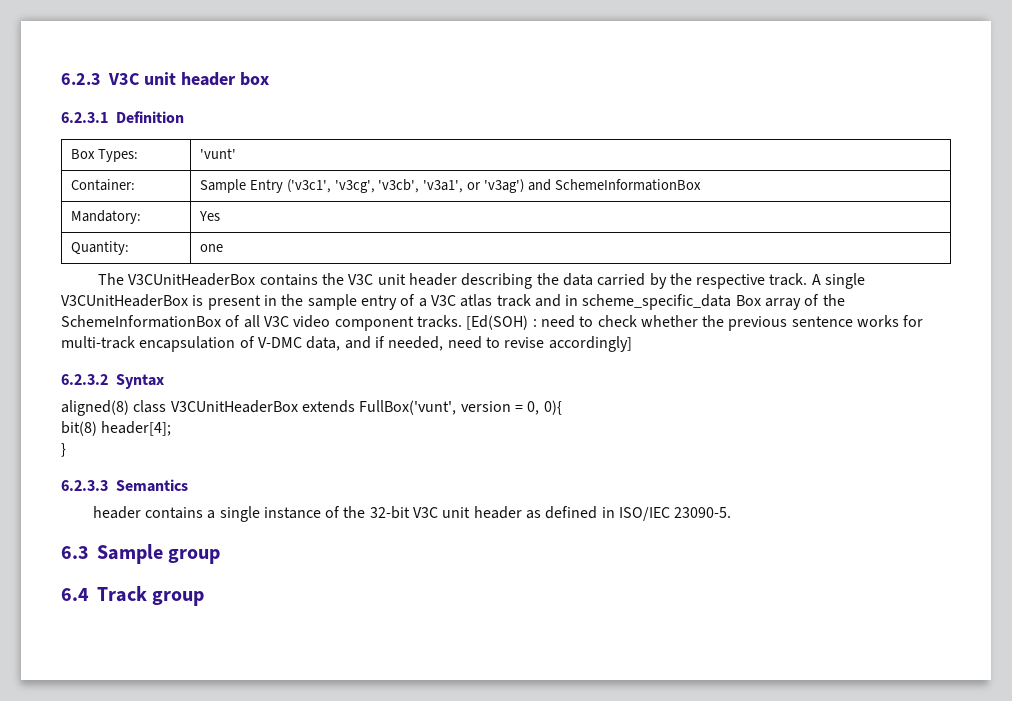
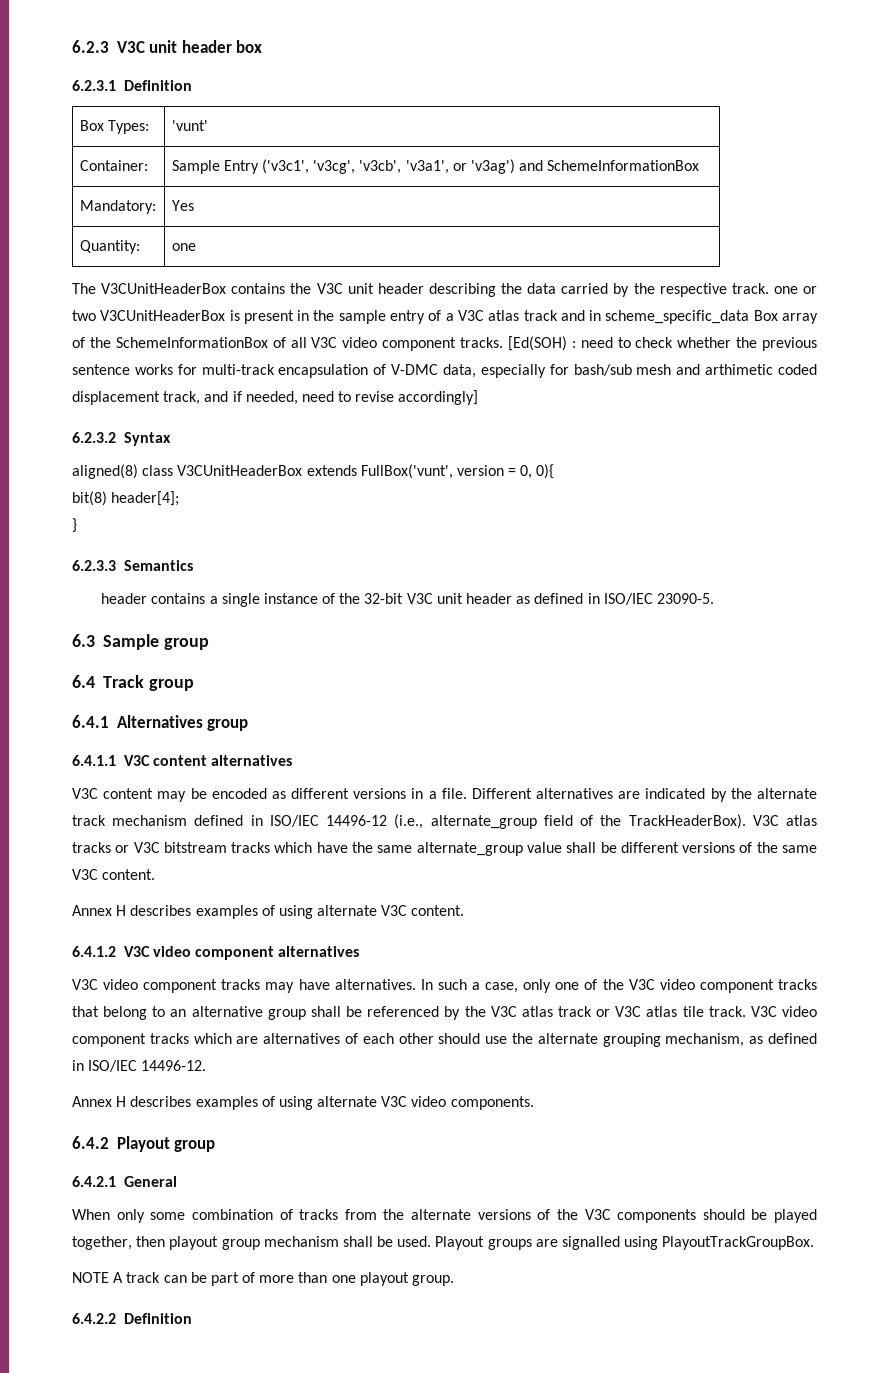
[811,273,866,289] A single -> [773,286,817,294] [72,310,96,321] one or two
(341, 343) none -> [480,364,817,378] [72,391,201,405] especially for bash/sub mesh and arthimetic coded displacement track,
(205, 598) none -> [72,715,249,731] [72,755,293,766] [72,788,817,802] [72,814,818,829] [72,842,817,856] [72,869,156,880] [72,905,465,919] [72,946,360,960] [72,979,817,993] [72,1006,817,1020] [72,1033,817,1047] [72,1060,207,1072] [72,1096,534,1110] [72,1136,216,1152] [72,1176,177,1187] [72,1209,817,1223] [72,1236,815,1250] [72,1272,455,1286] [72,1313,192,1324] // 6.4.1 Alternatives group // 6.4.1.1 V3C content alternatives // V3C content may be encoded as different versions in a file. Different alternatives are indicated by the alternate track mechanism defined in ISO/IEC 14496-12 (i.e., alternate_group field of the TrackHeaderBox). V3C atlas tracks or V3C bitstream tracks which have the same alternate_group value shall be different versions of the same V3C content. // Annex H describes examples of using alternate V3C content. // 6.4.1.2 V3C video component alternatives // V3C video component tracks may have alternatives. In such a case, only one of the V3C video component tracks that belong to an alternative group shall be referenced by the V3C atlas track or V3C atlas tile track. V3C video component tracks which are alternatives of each other should use the alternate grouping mechanism, as defined in ISO/IEC 14496-12. // Annex H describes examples of using alternate V3C video components. // 6.4.2 Playout group // 6.4.2.1 General // When only some combination of tracks from the alternate versions of the V3C components should be played together, then playout group mechanism shall be used. Playout groups are signalled using PlayoutTrackGroupBox. // NOTE A track can be part of more than one playout group. // 6.4.2.2 Definition

